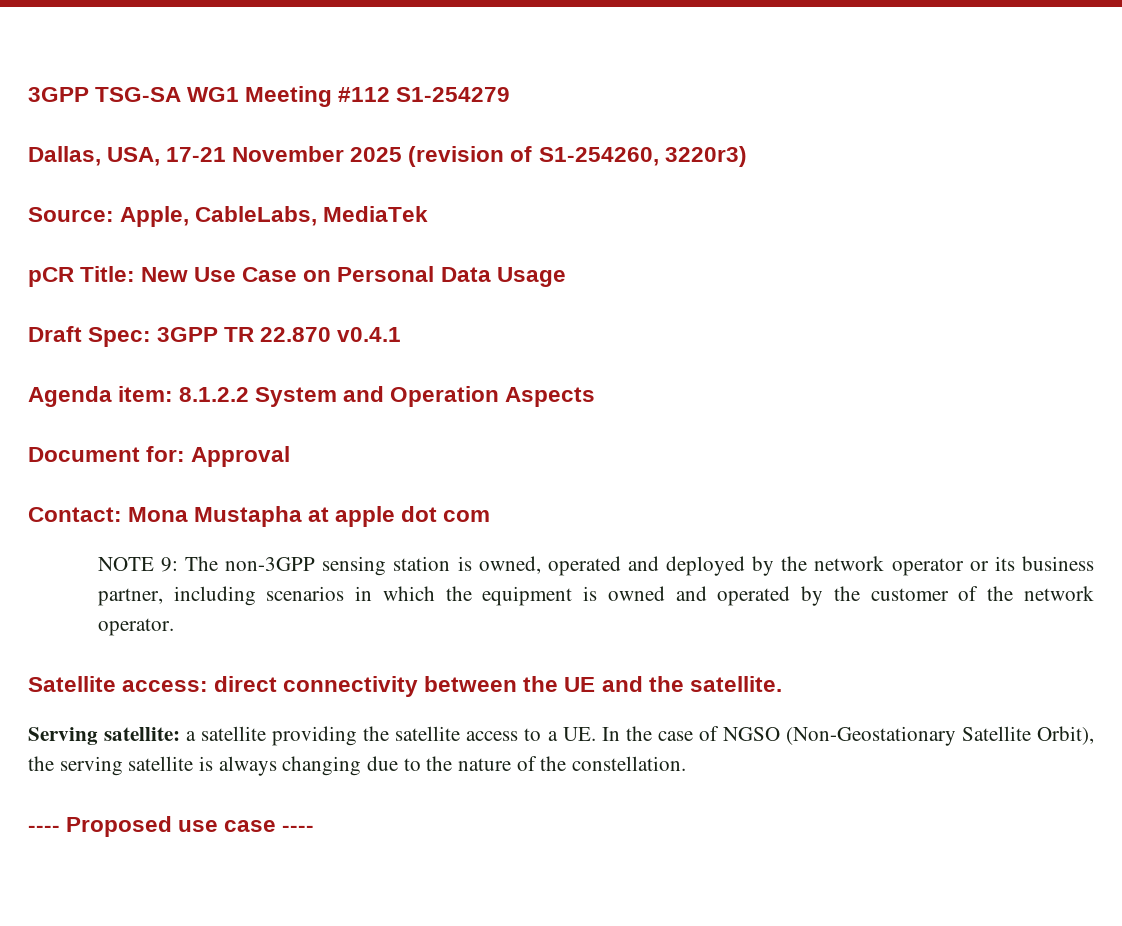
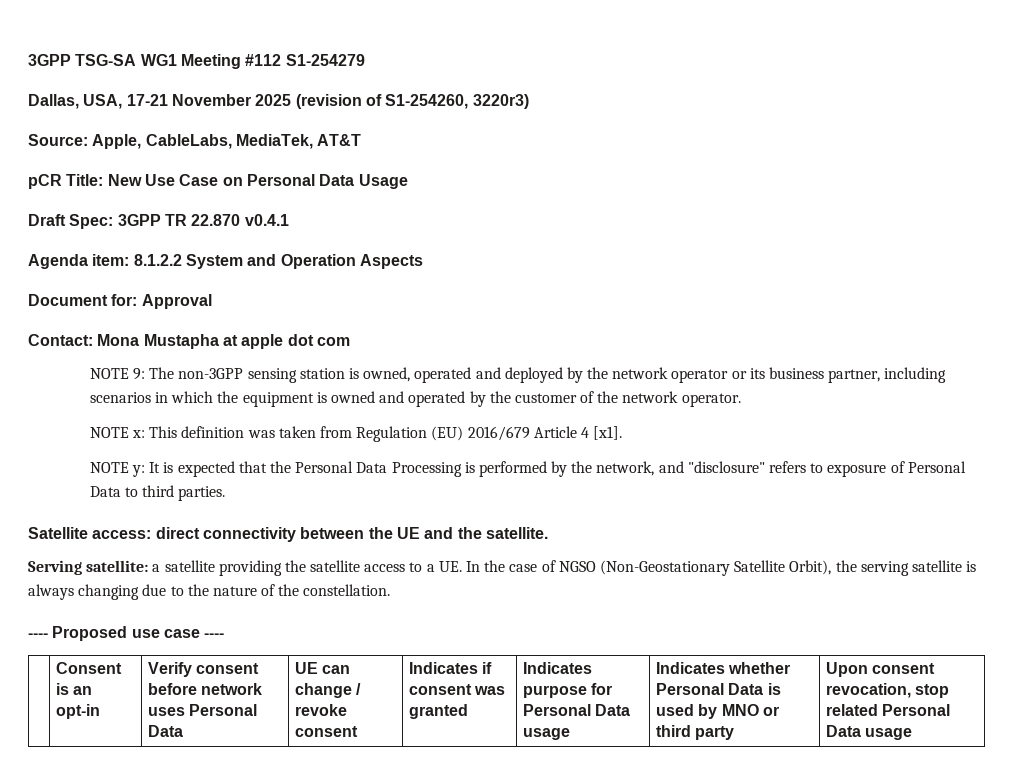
[323,206,429,222] MediaTek -> [235,134,362,149] MediaTek, AT&T
(174, 627) none -> [89,426,623,442] [89,461,966,477] [89,485,226,501] // NOTE x: This definition was taken from Regulation (EU) 2016/679 Article 4 [x1]. // NOTE y: It is expected that the Personal Data Processing is performed by the network, and "disclosure" refers to exposure of Personal Data to third parties.
(315, 828) none -> [55,662,122,674] [55,683,93,695] [55,704,100,719] [147,662,260,677] [147,683,263,695] [147,704,258,716] [147,725,183,737] [294,662,351,674] [294,683,362,698] [294,704,347,716] [294,726,358,737] [408,662,493,674] [408,684,506,695] [408,704,468,719] [522,662,592,674] [522,683,613,698] [522,704,631,716] [522,728,570,740] [655,662,791,674] [655,683,781,695] [655,704,779,719] [655,725,735,740] [825,662,936,677] [825,683,950,698] [825,704,951,716] [825,725,913,740] // | Consent is an opt-in | Verify consent before network uses Personal Data | UE can change / revoke consent | Indicates if consent was granted | Indicates purpose for Personal Data usage | Indicates whether Personal Data is used by MNO or third party | Upon consent revocation, stop related Personal Data usage

